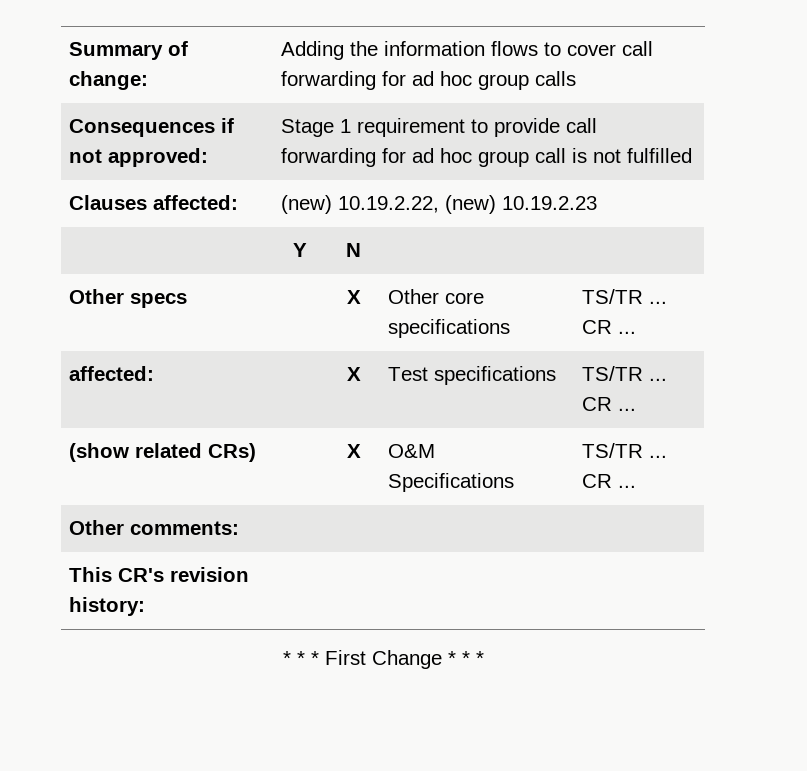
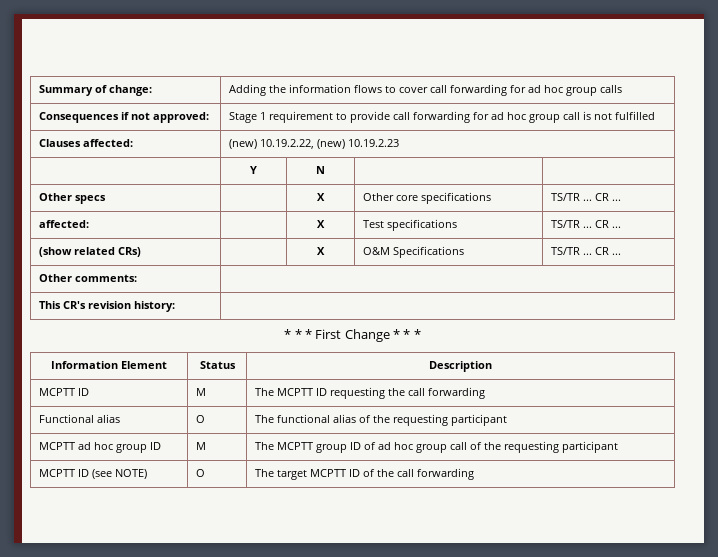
(484, 658) none -> [51,361,167,369] [199,361,236,369] [428,361,492,372] [39,388,90,396] [196,388,207,396] [255,387,486,399] [39,414,121,423] [196,415,206,423] [255,414,508,426] [39,442,162,453] [196,442,207,450] [255,441,619,453] [39,469,148,479] [196,469,206,477] [255,468,475,480] // Information Element | Status | Description // MCPTT ID | M | The MCPTT ID requesting the call forwarding // Functional alias | O | The functional alias of the requesting participant // MCPTT ad hoc group ID | M | The MCPTT group ID of ad hoc group call of the requesting participant // MCPTT ID (see NOTE) | O | The target MCPTT ID of the call forwarding

